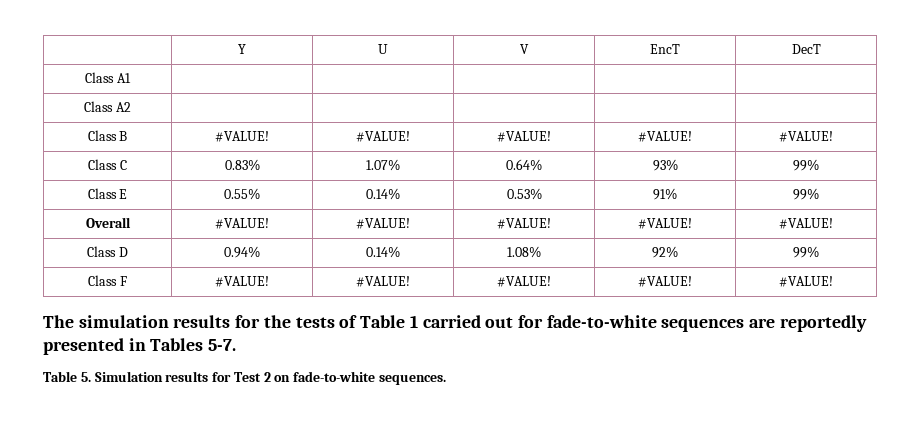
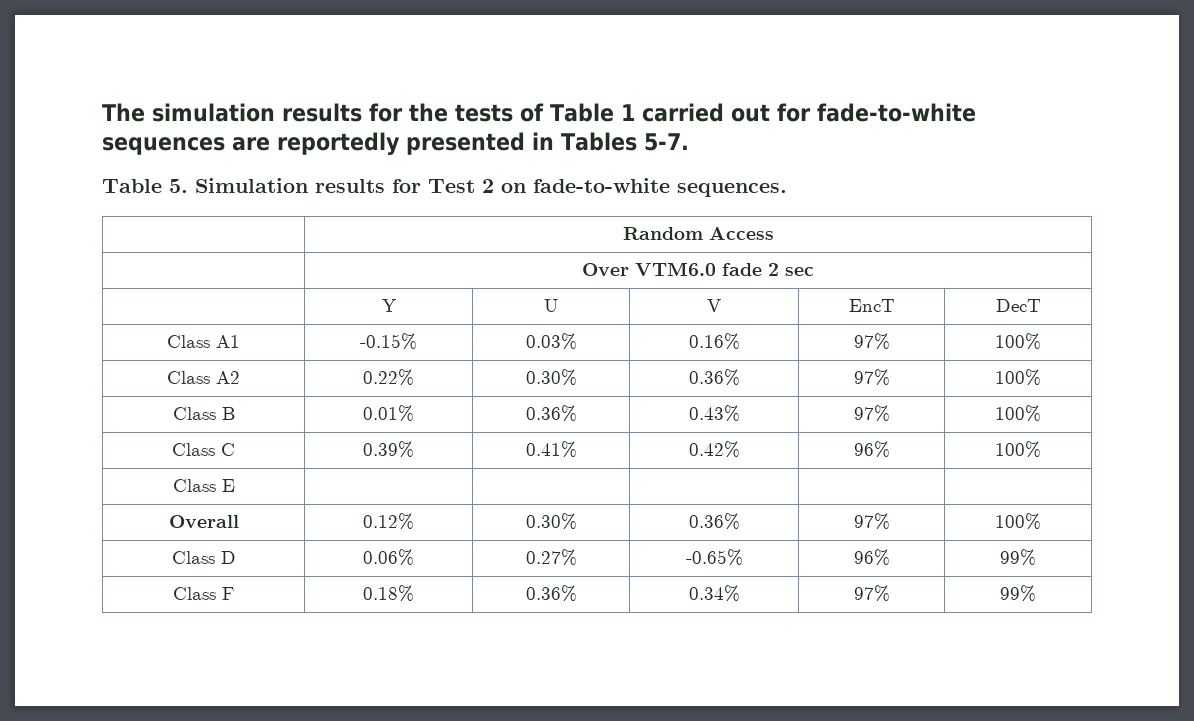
[238,44,246,54] [378,44,388,54] [520,44,529,54] [650,44,680,54] [791,44,821,54] [85,72,131,83] [84,101,131,112] [87,130,128,141] [215,131,269,142] [356,131,410,142] [497,131,551,142] [638,131,692,142] [779,131,833,142] [88,159,127,170] [224,159,260,171] [366,159,400,171] [506,159,542,171] [652,159,678,171] [793,159,819,171] [87,188,128,199] [224,188,260,200] [366,188,400,200] [506,188,542,200] [653,188,677,200] [793,188,819,200] [85,217,131,228] [215,218,269,229] [356,218,410,229] [497,218,551,229] [638,218,692,229] [779,218,833,229] [87,246,128,257] [224,246,260,258] [366,246,400,258] [507,246,541,258] [652,246,678,258] [793,246,819,258] [88,275,127,286] [215,276,269,287] [356,276,410,287] [497,276,551,287] [638,276,692,287] [779,276,833,287] | Y | U | V | EncT | DecT // Class A1 | | | | | // Class A2 | | | | | // Class B | #VALUE! | #VALUE! | #VALUE! | #VALUE! | #VALUE! // Class C | 0.83% | 1.07% | 0.64% | 93% | 99% // Class E | 0.55% | 0.14% | 0.53% | 91% | 99% // Overall | #VALUE! | #VALUE! | #VALUE! | #VALUE! | #VALUE! // Class D | 0.94% | 0.14% | 1.08% | 92% | 99% // Class F | #VALUE! | #VALUE! | #VALUE! | #VALUE! | #VALUE! // -> (102, 112) none
(447, 379) none -> [622,227,774,240] [582,262,814,276] [381,299,397,312] [544,299,558,312] [707,299,721,312] [848,299,895,312] [995,299,1041,312] [167,335,240,348] [360,333,417,350] [525,333,577,350] [688,333,740,350] [853,333,890,350] [995,333,1041,350] [167,371,240,384] [363,369,414,386] [525,369,577,386] [688,369,740,386] [853,369,890,386] [995,369,1041,386] [172,407,235,420] [363,405,414,422] [525,405,577,422] [688,405,740,422] [853,405,890,422] [995,405,1041,422] [172,443,235,456] [363,441,414,458] [525,441,577,458] [688,441,740,458] [853,441,890,458] [995,441,1041,458] [172,479,235,492] [168,515,239,528] [363,513,414,530] [525,513,577,530] [688,513,740,530] [853,513,890,530] [995,513,1041,530] [171,551,236,564] [363,549,414,566] [525,549,577,566] [685,549,743,566] [853,549,890,566] [1000,549,1036,566] [173,587,234,600] [363,585,414,602] [525,585,577,602] [688,585,740,602] [853,585,890,602] [1000,585,1036,602] // | Random Access // | Over VTM6.0 fade 2 sec // | Y | U | V | EncT | DecT // Class A1 | -0.15% | 0.03% | 0.16% | 97% | 100% // Class A2 | 0.22% | 0.30% | 0.36% | 97% | 100% // Class B | 0.01% | 0.36% | 0.43% | 97% | 100% // Class C | 0.39% | 0.41% | 0.42% | 96% | 100% // Class E | | | | | // Overall | 0.12% | 0.30% | 0.36% | 97% | 100% // Class D | 0.06% | 0.27% | -0.65% | 96% | 99% // Class F | 0.18% | 0.36% | 0.34% | 97% | 99%

